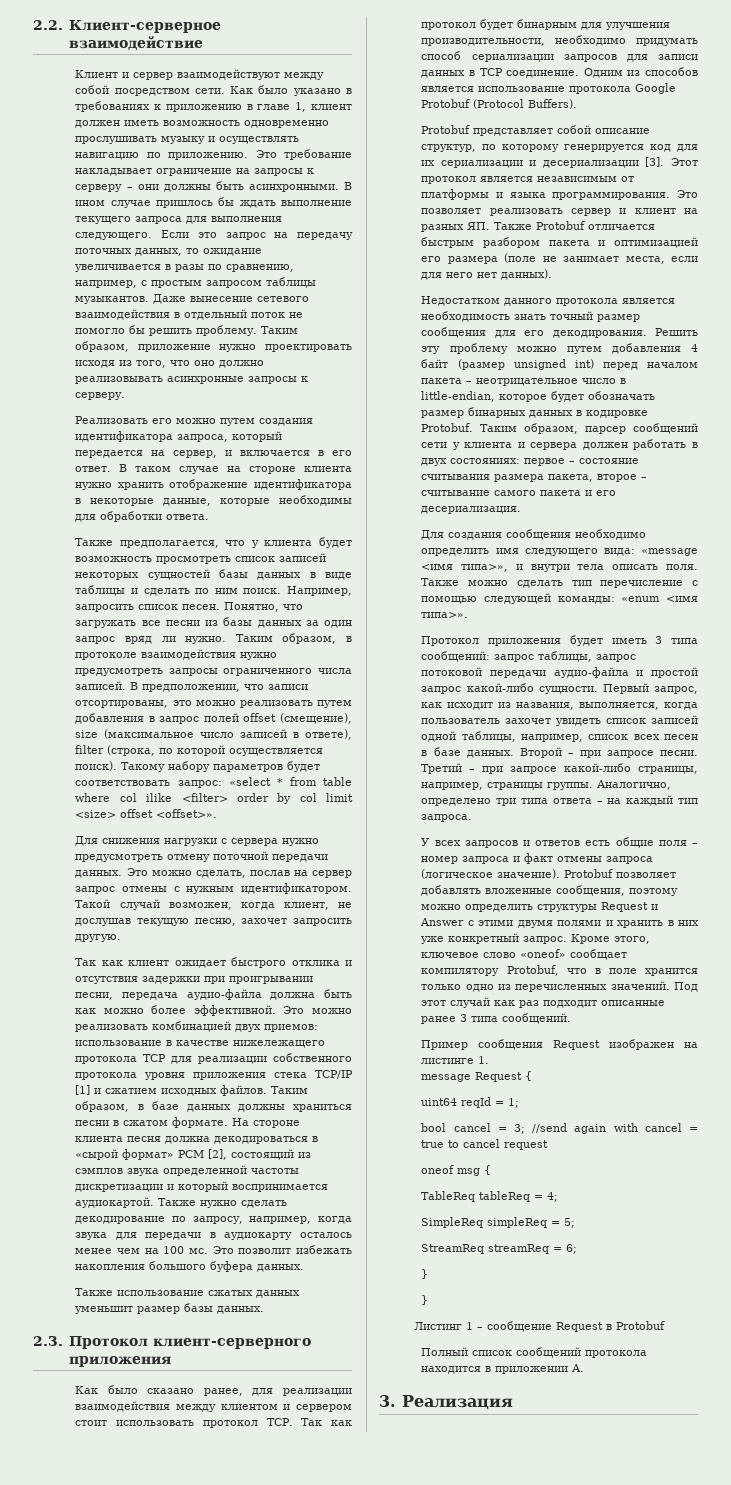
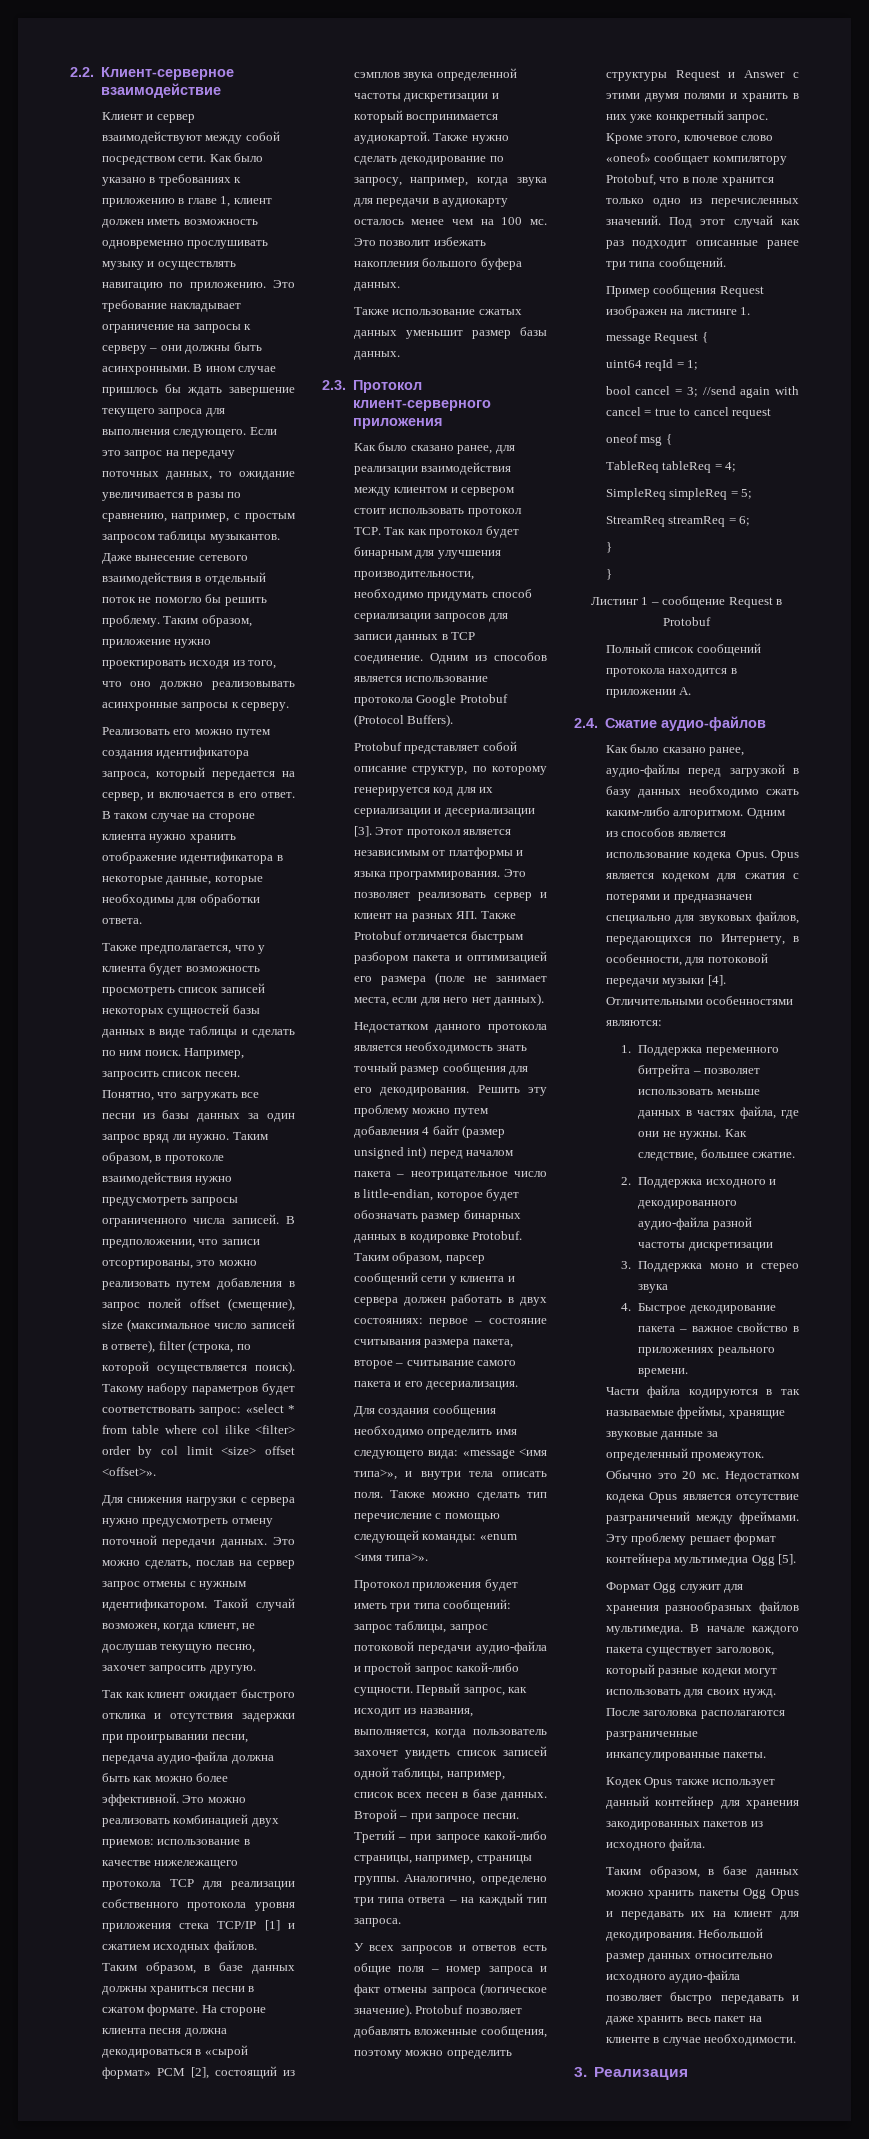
[281,200,352,206] выполнение -> [229,387,295,396] завершение
[655,636,663,644] 3 -> [390,1603,411,1612] три
[460,1014,468,1022] 3 -> [605,261,626,270] три
(585, 1368) none -> [574,716,766,731] [605,744,745,756] [605,764,799,777] [605,786,799,798] [605,807,785,819] [605,828,726,837] [605,850,799,861] [605,873,799,882] [605,894,752,903] [605,911,799,924] [605,934,799,945] [605,953,768,966] [605,975,726,987] [605,996,794,1005] [605,1020,662,1026] [621,1045,779,1056] [637,1064,761,1077] [637,1089,760,1095] [637,1106,799,1119] [637,1129,747,1140] [637,1149,796,1161] [621,1177,777,1188] [637,1200,737,1209] [637,1217,752,1230] [637,1242,773,1251] [621,1261,799,1272] [637,1284,668,1293] [621,1303,776,1314] [637,1322,799,1332] [637,1347,775,1356] [637,1368,688,1377] [605,1385,800,1398] [605,1406,785,1419] [605,1431,718,1440] [605,1448,765,1461] [605,1470,799,1482] [605,1492,799,1503] [605,1511,799,1524] [605,1533,777,1545] [605,1553,797,1566] [605,1582,744,1593] [605,1601,799,1614] [605,1624,799,1635] [605,1647,774,1656] [605,1664,778,1677] [605,1689,777,1698] [605,1708,785,1719] [605,1731,698,1740] [605,1752,767,1761] [605,1777,776,1788] [605,1796,799,1809] [605,1821,763,1830] [605,1838,706,1851] [605,1866,799,1878] [605,1888,799,1899] [605,1911,799,1920] [605,1928,764,1941] [605,1953,773,1962] [605,1970,741,1983] [605,1992,799,2004] [605,2016,762,2025] [605,2034,797,2046] // 2.4. Сжатие аудио-файлов // Как было сказано ранее, аудио-файлы перед загрузкой в базу данных необходимо сжать каким-либо алгоритмом. Одним из способов является использование кодека Opus. Opus является кодеком для сжатия с потерями и предназначен специально для звуковых файлов, передающихся по Интернету, в особенности, для потоковой передачи музыки [4]. Отличительными особенностями являются: // 1. Поддержка переменного битрейта – позволяет использовать меньше данных в частях файла, где они не нужны. Как следствие, большее сжатие. // 2. Поддержка исходного и декодированного аудио-файла разной частоты дискретизации // 3. Поддержка моно и стерео звука // 4. Быстрое декодирование пакета – важное свойство в приложениях реального времени. // Части файла кодируются в так называемые фреймы, хранящие звуковые данные за определенный промежуток. Обычно это 20 мс. Недостатком кодека Opus является отсутствие разграничений между фреймами. Эту проблему решает формат контейнера мультимедиа Ogg [5]. // Формат Ogg служит для хранения разнообразных файлов мультимедиа. В начале каждого пакета существует заголовок, который разные кодеки могут использовать для своих нужд. После заголовка располагаются разграниченные инкапсулированные пакеты. // Кодек Opus также использует данный контейнер для хранения закодированных пакетов из исходного файла. // Таким образом, в базе данных можно хранить пакеты Ogg Opus и передавать их на клиент для декодирования. Небольшой размер данных относительно исходного аудио-файла позволяет быстро передавать и даже хранить весь пакет на клиенте в случае необходимости.

